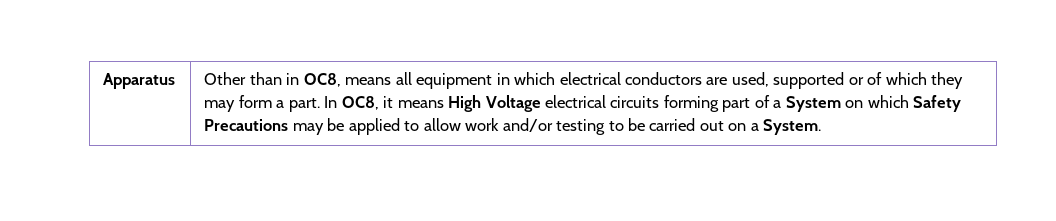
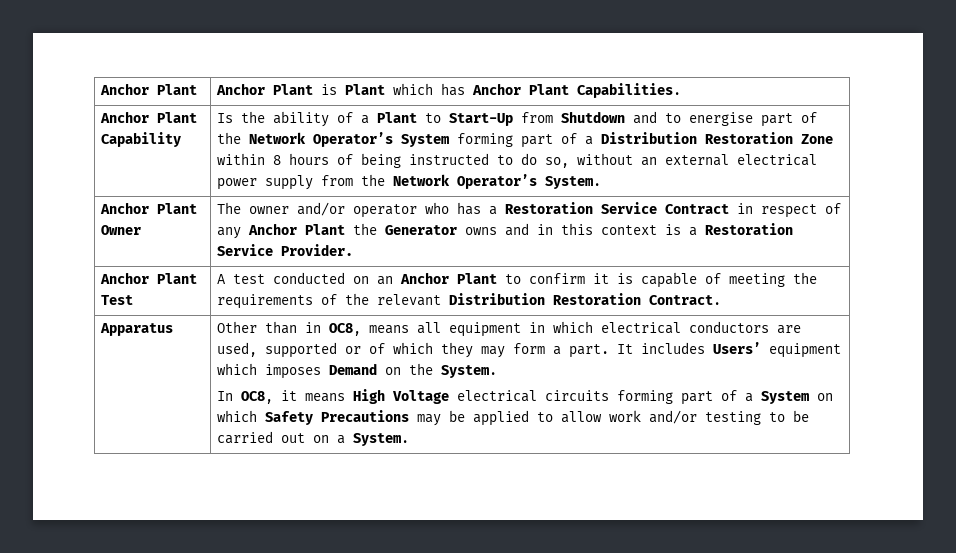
(103, 81) none -> [99,83,197,95] [215,83,681,98] [99,111,197,123] [100,132,181,147] [216,111,817,127] [216,132,833,148] [216,153,817,168] [216,174,601,190] [99,202,197,214] [100,225,141,235] [216,202,841,218] [216,223,793,239] [216,244,353,256] [99,272,197,284] [100,295,133,305] [216,272,817,288] [216,293,721,309] Anchor Plant | Anchor Plant is Plant which has Anchor Plant Capabilities. // Anchor Plant Capability | Is the ability of a Plant to Start-Up from Shutdown and to energise part of the Network Operator’s System forming part of a Distribution Restoration Zone within 8 hours of being instructed to do so, without an external electrical power supply from the Network Operator’s System. // Anchor Plant Owner | The owner and/or operator who has a Restoration Service Contract in respect of any Anchor Plant the Generator owns and in this context is a Restoration Service Provider. // Anchor Plant Test | A test conducted on an Anchor Plant to confirm it is capable of meeting the requirements of the relevant Distribution Restoration Contract. //
(320, 105) none -> [616,342,841,358] [216,363,497,379] It includes Users’ equipment which imposes Demand on the System. //

